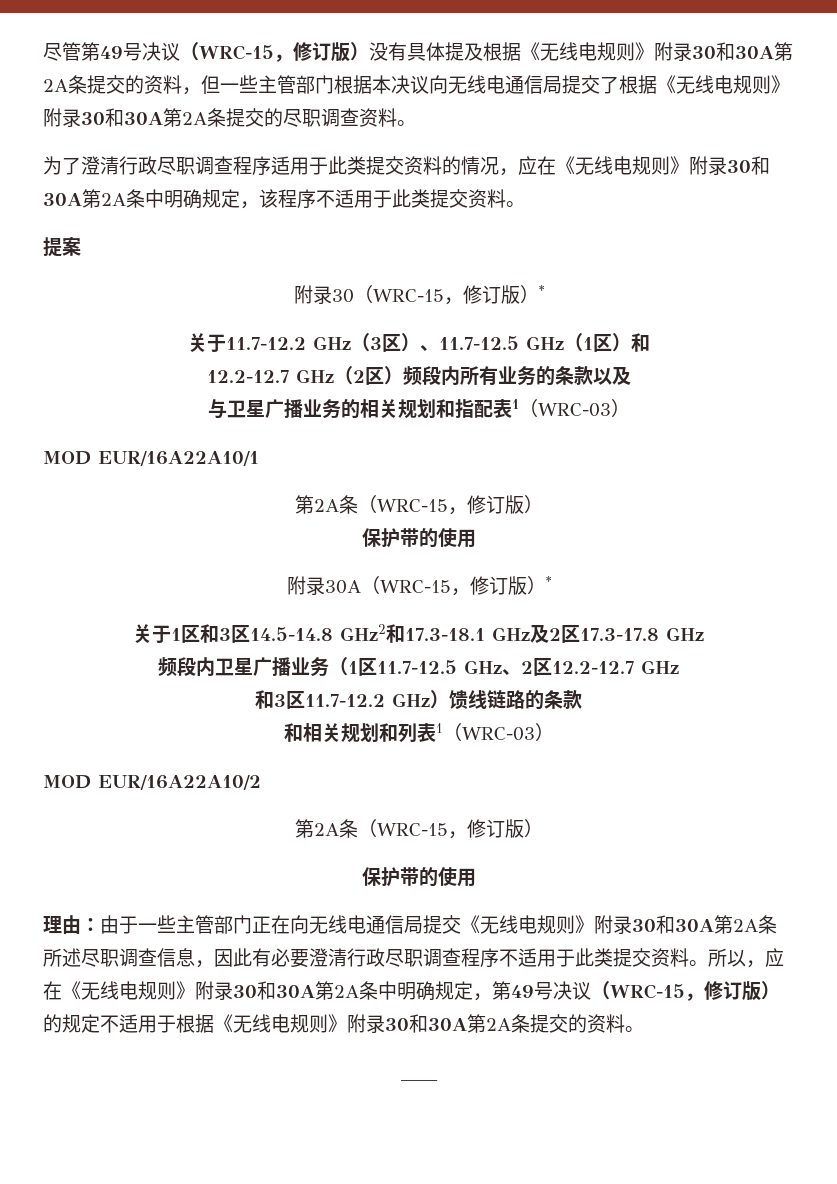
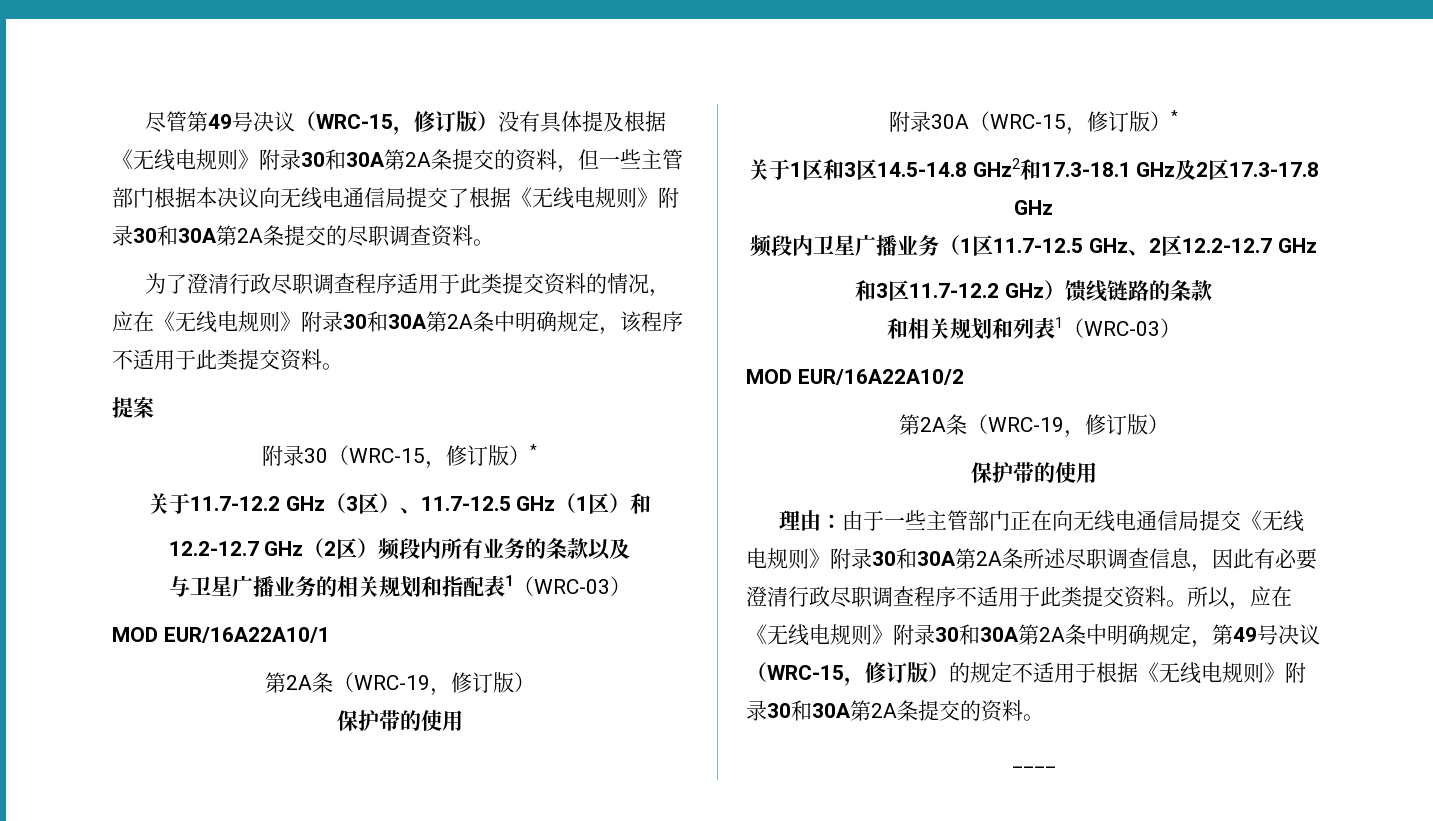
[376,499,448,512] WRC-15 -> [353,675,430,690] WRC-19
[376,823,448,836] WRC-15 -> [987,417,1064,432] WRC-19

